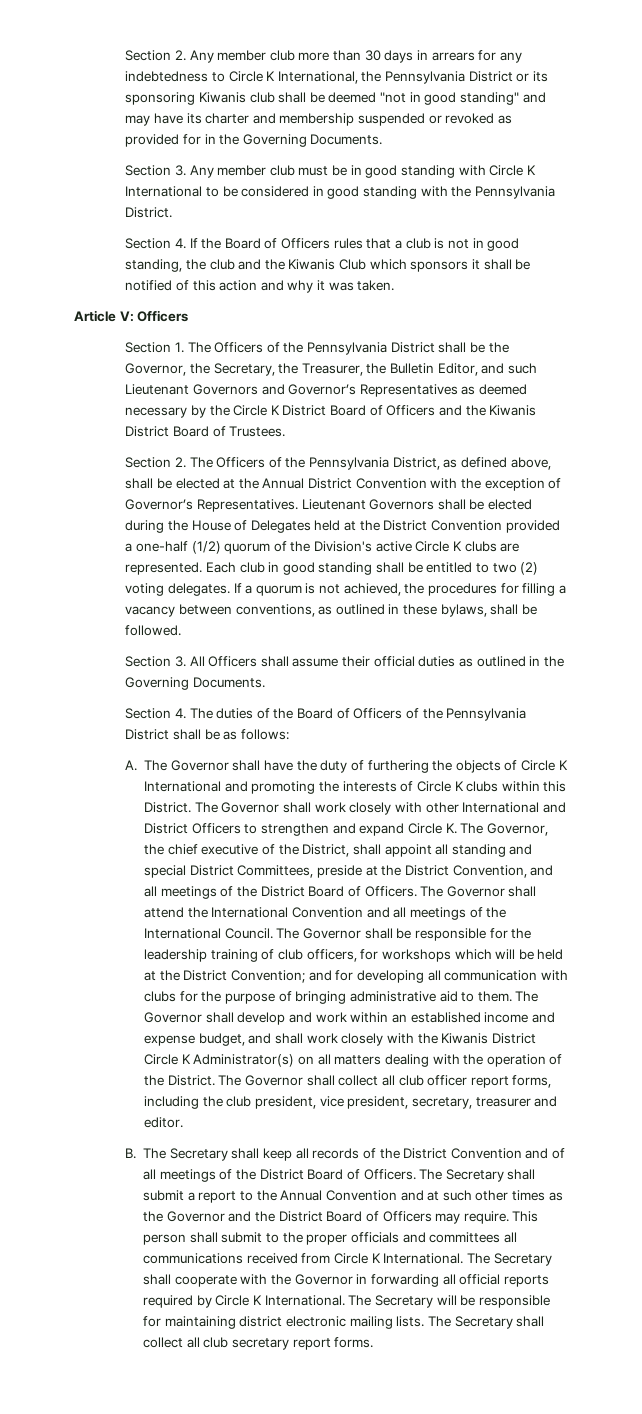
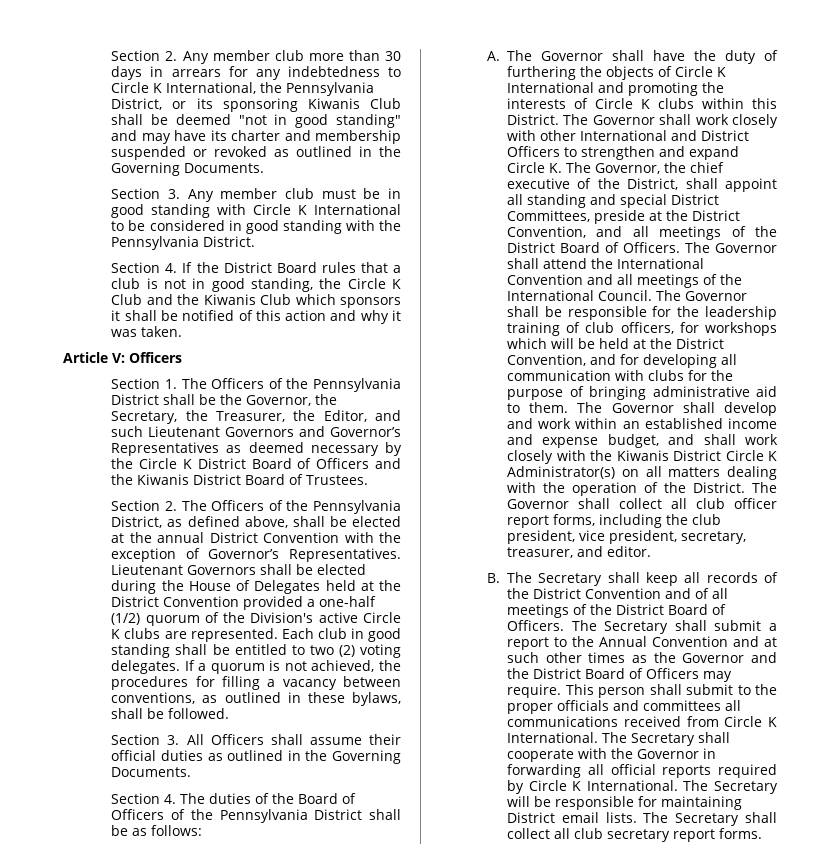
[468,71,513,82] District -> [111,98,163,110] District,
[249,92,275,103] club -> [370,98,402,109] Club
[125,134,201,147] provided for -> [296,146,353,157] outlined
[224,238,331,249] Board of Officers -> [223,262,317,273] District Board
[209,259,235,270] club -> [347,278,401,289] [111,294,143,305] Circle K Club
[390,363,435,374] Bulletin -> (316, 415) none
[262,478,305,489] Annual -> [157,532,205,543] annual
[230,970,305,983] Convention; -> [507,354,587,366] Convention,
[475,1097,531,1107] treasurer -> [507,547,574,558] treasurer,
[239,1316,393,1329] district electronic mailing -> [507,812,599,823] District email

